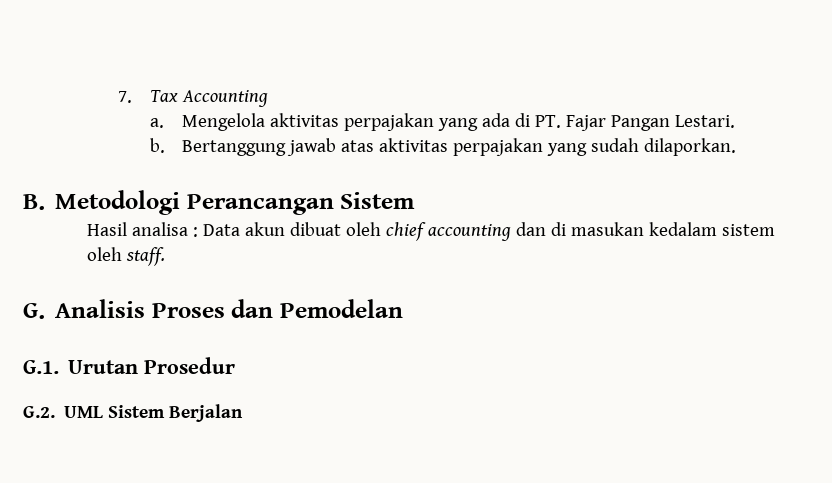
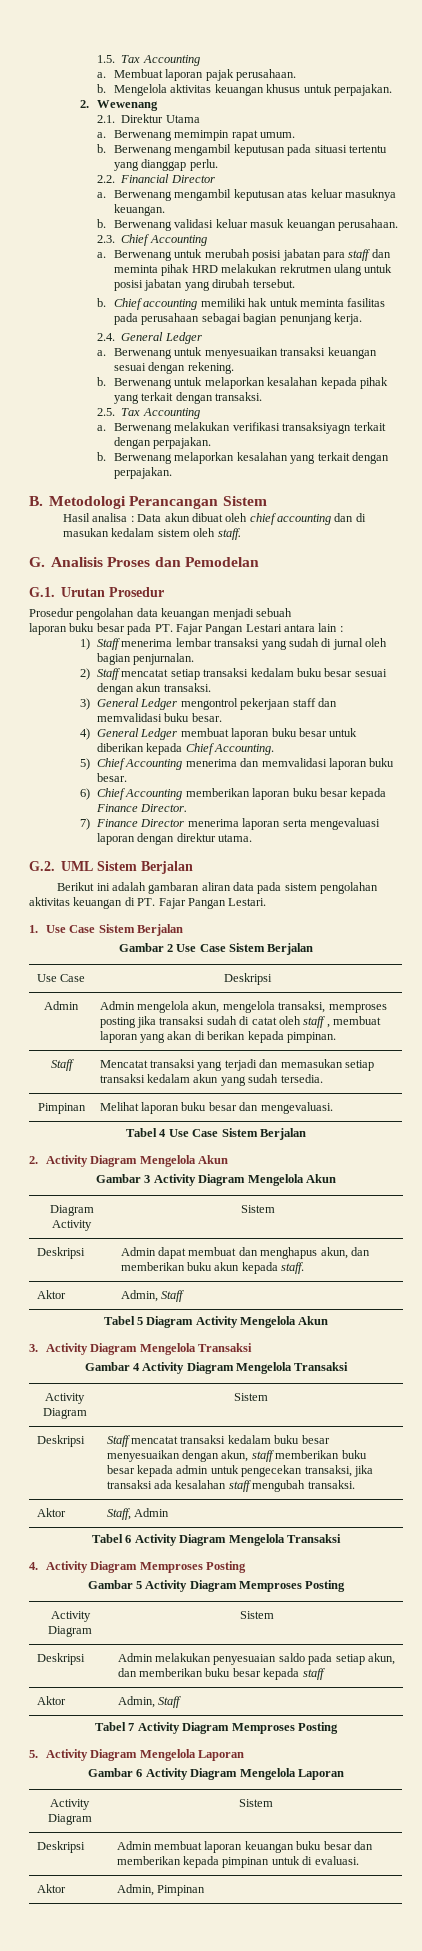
[118,90,269,107] [150,113,735,131] [150,138,736,156] 7. Tax Accounting // a. Mengelola aktivitas perpajakan yang ada di PT. Fajar Pangan Lestari. // b. Bertanggung jawab atas aktivitas perpajakan yang sudah dilaporkan. -> [97,55,200,66] [97,69,297,81] [97,84,392,96] [80,100,159,111] [97,114,200,123] [97,130,296,141] [97,144,387,156] [114,159,218,171] [97,174,215,183] [97,189,396,201] [114,204,166,216] [97,219,398,231] [97,234,207,246] [97,249,391,261] [114,264,393,276] [114,279,295,291] [97,298,386,310] [114,313,362,325] [97,332,202,344] [97,347,377,359] [114,362,234,374] [97,377,388,389] [114,392,263,404] [97,408,200,419] [97,422,386,434] [114,437,212,449] [97,452,389,464] [114,467,173,479] 1.5. Tax Accounting // a. Membuat laporan pajak perusahaan. // b. Mengelola aktivitas keuangan khusus untuk perpajakan. // 2. Wewenang // 2.1. Direktur Utama // a. Berwenang memimpin rapat umum. // b. Berwenang mengambil keputusan pada situasi tertentu yang dianggap perlu. // 2.2. Financial Director // a. Berwenang mengambil keputusan atas keluar masuknya keuangan. // b. Berwenang validasi keluar masuk keuangan perusahaan. // 2.3. Chief Accounting // a. Berwenang untuk merubah posisi jabatan para staff dan meminta pihak HRD melakukan rekrutmen ulang untuk posisi jabatan yang dirubah tersebut. // b. Chief accounting memiliki hak untuk meminta fasilitas pada perusahaan sebagai bagian penunjang kerja. // 2.4. General Ledger // a. Berwenang untuk menyesuaikan transaksi keuangan sesuai dengan rekening. // b. Berwenang untuk melaporkan kesalahan kepada pihak yang terkait dengan transaksi. // 2.5. Tax Accounting // a. Berwenang melakukan verifikasi transaksiyagn terkait dengan perpajakan. // b. Berwenang melaporkan kesalahan yang terkait dengan perpajakan.
[23,404,244,422] G.2. UML Sistem Berjalan -> [29,608,292,620] [29,623,343,635] [80,638,388,650] [97,653,195,665] [80,668,387,680] [97,683,211,695] [80,698,337,710] [97,713,222,722] [80,728,358,740] [97,743,275,755] [80,758,395,770] [97,773,128,782] [80,788,387,800] [96,804,188,812] [80,818,380,830] [97,833,253,845] [29,861,194,874] [57,882,379,894] [29,897,267,909] [29,924,184,936] [118,943,314,955] [36,974,86,982] [223,973,272,985] [44,1001,79,1010] [99,1001,387,1013] [99,1016,382,1028] [99,1031,336,1043] [50,1059,74,1071] [99,1059,374,1071] [99,1074,323,1086] [37,1103,86,1114] [99,1102,333,1114] [126,1128,306,1140] [29,1155,229,1167] [96,1174,336,1186] [49,1205,94,1216] [52,1220,92,1231] [241,1205,275,1213] [36,1247,85,1259] [120,1247,370,1259] [120,1262,305,1274] [36,1290,66,1299] [120,1290,185,1302] [103,1316,329,1328] [29,1343,253,1355] [84,1362,349,1374] [45,1393,85,1404] [42,1408,87,1419] [234,1393,268,1401] [36,1435,85,1447] [106,1435,330,1447] [106,1450,367,1462] [106,1465,373,1477] [106,1480,355,1492] [36,1508,66,1517] [106,1508,170,1520] [92,1534,341,1546] [29,1561,247,1573] [87,1580,346,1592] [50,1611,91,1622] [48,1626,92,1637] [239,1611,274,1619] [36,1653,85,1665] [117,1653,395,1665] [117,1668,325,1680] [36,1696,66,1705] [117,1696,182,1708] [95,1722,338,1734] [29,1749,245,1761] [88,1768,344,1780] [50,1799,90,1810] [47,1814,92,1825] [238,1799,273,1807] [36,1841,85,1853] [116,1841,373,1853] [116,1856,359,1868] [36,1884,66,1893] [116,1884,206,1896] Prosedur pengolahan data keuangan menjadi sebuah // laporan buku besar pada PT. Fajar Pangan Lestari antara lain : // 1) Staff menerima lembar transaksi yang sudah di jurnal oleh bagian penjurnalan. // 2) Staff mencatat setiap transaksi kedalam buku besar sesuai dengan akun transaksi. // 3) General Ledger mengontrol pekerjaan staff dan memvalidasi buku besar. // 4) General Ledger membuat laporan buku besar untuk diberikan kepada Chief Accounting. // 5) Chief Accounting menerima dan memvalidasi laporan buku besar. // 6) Chief Accounting memberikan laporan buku besar kepada Finance Director. // 7) Finance Director menerima laporan serta mengevaluasi laporan dengan direktur utama. // G.2. UML Sistem Berjalan // Berikut ini adalah gambaran aliran data pada sistem pengolahan aktivitas keuangan di PT. Fajar Pangan Lestari. // 1. Use Case Sistem Berjalan // Gambar 2 Use Case Sistem Berjalan // Use Case | Deskripsi // Admin | Admin mengelola akun, mengelola transaksi, memproses posting jika transaksi sudah di catat oleh staff , membuat laporan yang akan di berikan kepada pimpinan. // Staff | Mencatat transaksi yang terjadi dan memasukan setiap transaksi kedalam akun yang sudah tersedia. // Pimpinan | Melihat laporan buku besar dan mengevaluasi. // Tabel 4 Use Case Sistem Berjalan // 2. Activity Diagram Mengelola Akun // Gambar 3 Activity Diagram Mengelola Akun // Diagram Activity | Sistem // Deskripsi | Admin dapat membuat dan menghapus akun, dan memberikan buku akun kepada staff. // Aktor | Admin, Staff // Tabel 5 Diagram Activity Mengelola Akun // 3. Activity Diagram Mengelola Transaksi // Gambar 4 Activity Diagram Mengelola Transaksi // Activity Diagram | Sistem // Deskripsi | Staff mencatat transaksi kedalam buku besar menyesuaikan dengan akun, staff memberikan buku besar kepada admin untuk pengecekan transaksi, jika transaksi ada kesalahan staff mengubah transaksi. // Aktor | Staff, Admin // Tabel 6 Activity Diagram Mengelola Transaksi // 4. Activity Diagram Memproses Posting // Gambar 5 Activity Diagram Memproses Posting // Activity Diagram | Sistem // Deskripsi | Admin melakukan penyesuaian saldo pada setiap akun, dan memberikan buku besar kepada staff // Aktor | Admin, Staff // Tabel 7 Activity Diagram Memproses Posting // 5. Activity Diagram Mengelola Laporan // Gambar 6 Activity Diagram Mengelola Laporan // Activity Diagram | Sistem // Deskripsi | Admin membuat laporan keuangan buku besar dan memberikan kepada pimpinan untuk di evaluasi. // Aktor | Admin, Pimpinan

